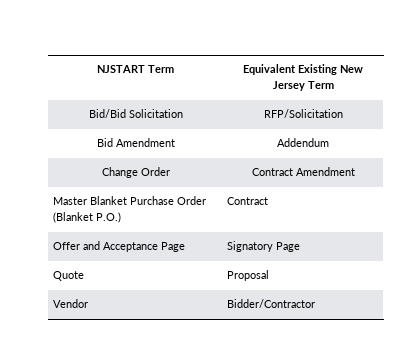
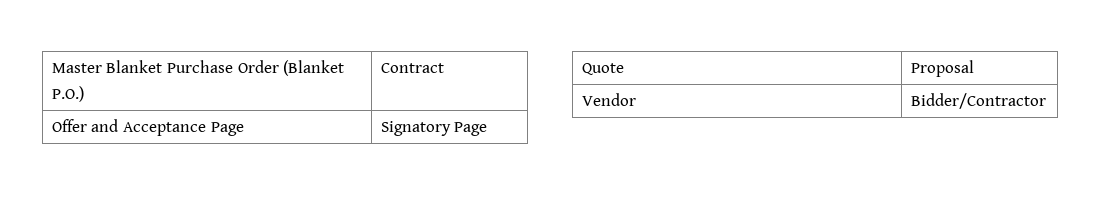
[97,65,174,73] [243,64,363,75] [272,81,334,91] [88,109,183,118] [263,109,343,118] [96,138,175,147] [277,138,329,147] [101,167,170,178] [251,167,355,176] NJSTART Term | Equivalent Existing New Jersey Term // Bid/Bid Solicitation | RFP/Solicitation // Bid Amendment | Addendum // Change Order | Contract Amendment // -> (51, 68) none

